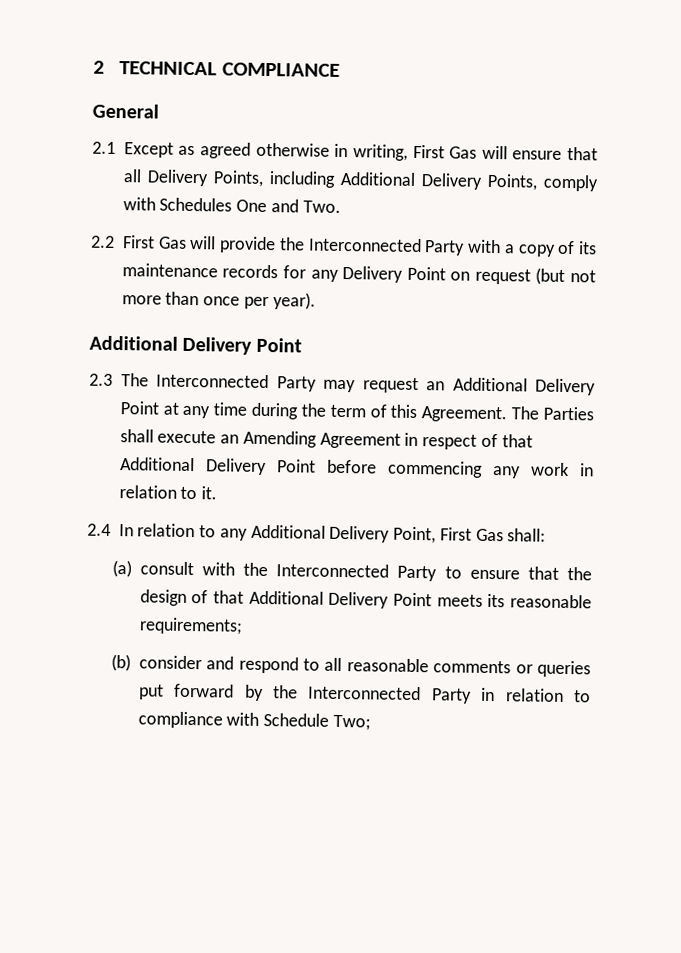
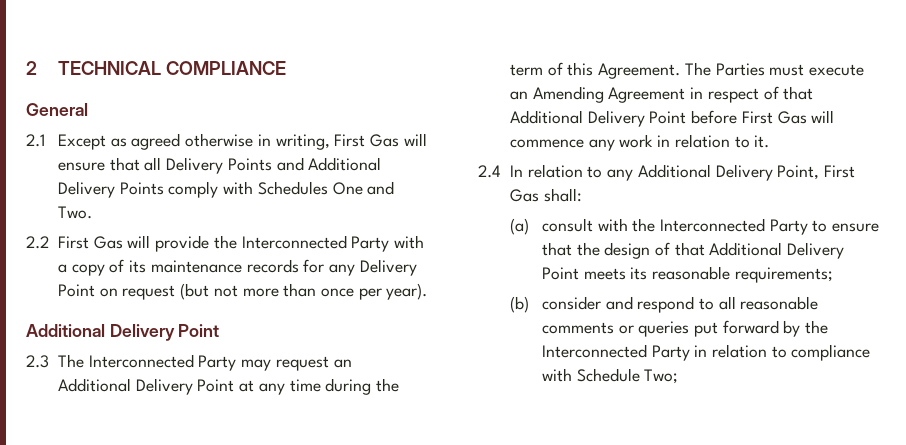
[212,170,538,191] Points, including Additional Delivery Points, -> [227,157,382,171] [57,181,164,198] Points and Additional Delivery Points
[119,429,154,443] shall -> [769,64,805,76] must
[387,460,483,478] commencing -> [741,110,835,124] [509,139,584,148] First Gas will commence

